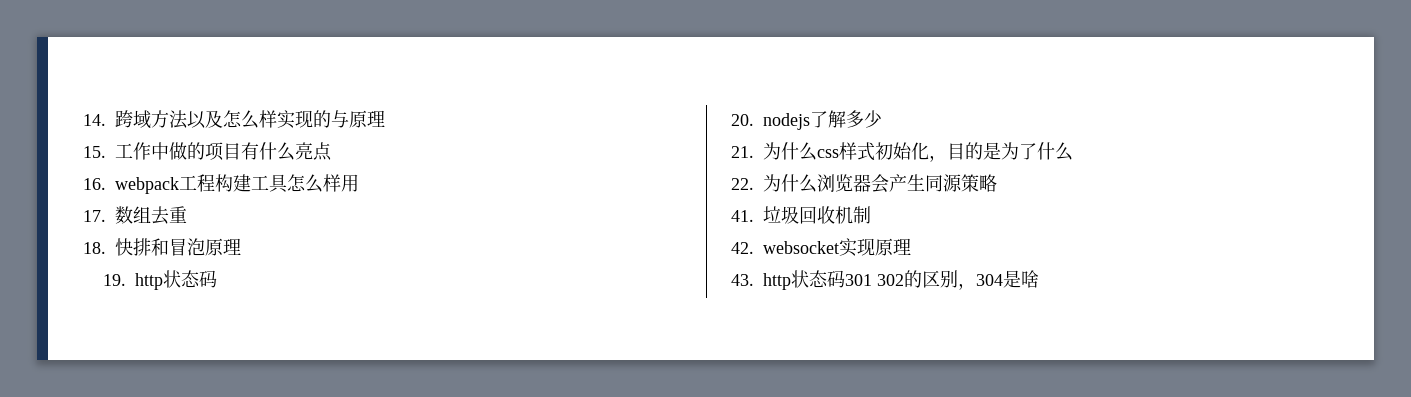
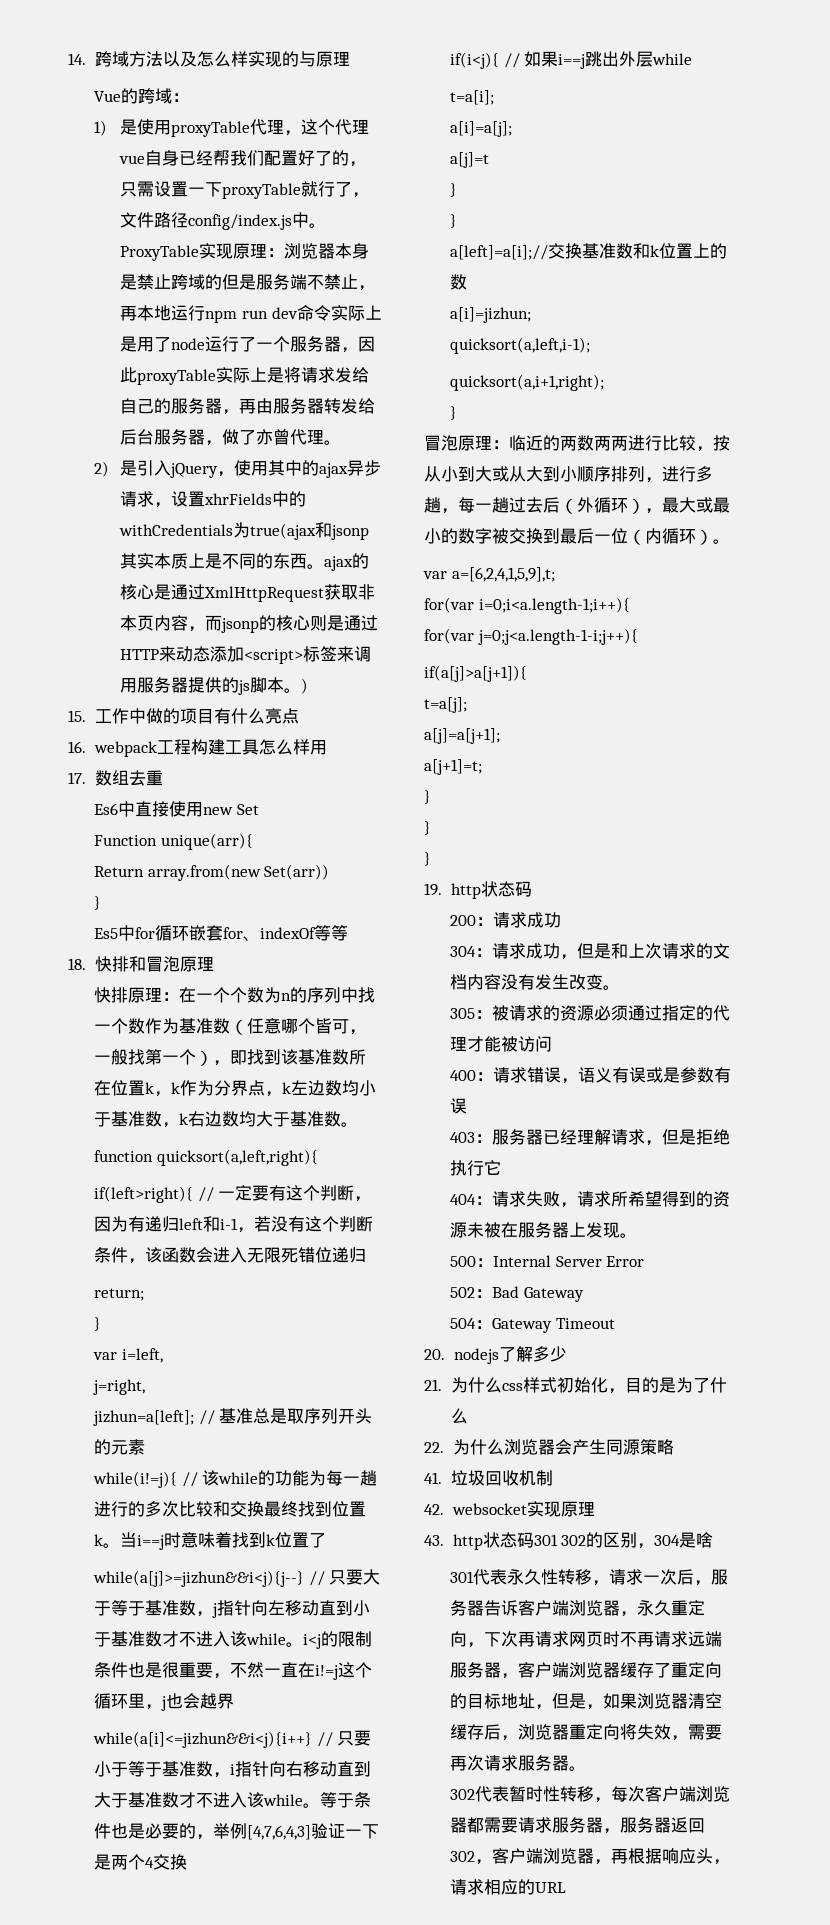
(385, 118) none -> [94,88,190,104] [94,119,370,137] [119,150,367,167] [120,181,370,199] [120,212,327,230] [120,243,370,261] [120,274,376,291] [120,305,382,323] [120,336,376,353] [120,367,370,385] [120,398,376,415] [120,429,342,446] [94,460,382,478] [120,491,307,508] [119,522,370,540] [120,553,370,571] [120,584,376,602] [120,615,379,633] [120,646,372,664] [120,677,309,695] // Vue的跨域： // 1)是使用proxyTable代理，这个代理vue自身已经帮我们配置好了的，只需设置一下proxyTable就行了，文件路径config/index.js中。ProxyTable实现原理：浏览器本身是禁止跨域的但是服务端不禁止，再本地运行npm run dev命令实际上是用了node运行了一个服务器，因此proxyTable实际上是将请求发给自己的服务器，再由服务器转发给后台服务器，做了亦曾代理。 // 2)是引入jQuery，使用其中的ajax异步请求，设置xhrFields中的withCredentials为true(ajax和jsonp其实本质上是不同的东西。ajax的核心是通过XmlHttpRequest获取非本页内容，而jsonp的核心则是通过HTTP来动态添加<script>标签来调用服务器提供的js脚本。)
(187, 214) none -> [94,801,259,817] [94,833,253,850] [94,864,330,881] [94,896,102,910] [94,925,349,941] // Es6中直接使用new Set // Function unique(arr){ // Return array.from(new Set(arr)) // } // Es5中for循环嵌套for、indexOf等等
[103,270,218,290] 19. http状态码 -> [94,987,376,1003] [94,1018,367,1035] [94,1049,367,1066] [94,1080,377,1097] [94,1111,359,1128] [94,1149,318,1166] [94,1185,372,1203] [94,1216,374,1233] [94,1247,367,1264] [94,1288,145,1301] [94,1317,102,1331] [93,1348,163,1363] [93,1379,146,1395] [93,1408,373,1426] [94,1439,146,1455] [93,1470,378,1488] [94,1501,367,1517] [94,1532,327,1550] [93,1569,381,1587] [94,1600,371,1618] [94,1631,373,1649] [94,1662,373,1680] [94,1693,235,1711] [93,1730,372,1748] [94,1761,372,1778] [94,1792,372,1808] [94,1823,380,1840] [94,1854,188,1870] [450,51,693,69] [450,90,495,105] [450,121,513,137] [450,152,490,168] [450,183,458,197] [450,214,458,228] [450,243,728,260] [450,274,468,290] [450,307,532,323] [450,337,591,354] [450,374,605,391] [450,406,458,420] [424,435,730,452] [424,466,713,483] [424,497,730,514] [424,528,730,545] [423,567,555,582] [424,597,630,614] [424,628,638,645] [424,665,527,682] [424,697,467,713] [424,728,500,744] [424,759,482,775] [424,790,431,804] [424,821,431,835] [424,852,431,866] [424,881,532,899] [450,912,562,928] [450,943,731,960] [450,974,621,990] [450,1005,731,1021] [450,1036,553,1052] [450,1067,732,1084] [450,1098,468,1114] [450,1129,731,1146] [450,1160,502,1176] [450,1191,731,1208] [450,1222,638,1238] [450,1255,645,1267] [450,1286,584,1302] [450,1318,615,1333] 快排原理：在一个个数为n的序列中找一个数作为基准数（任意哪个皆可，一般找第一个），即找到该基准数所在位置k，k作为分界点，k左边数均小于基准数，k右边数均大于基准数。 // function quicksort(a,left,right){ // if(left>right){ // 一定要有这个判断，因为有递归left和i-1，若没有这个判断条件，该函数会进入无限死错位递归 // return; // } // var i=left, // j=right, // jizhun=a[left]; // 基准总是取序列开头的元素 // while(i!=j){ // 该while的功能为每一趟进行的多次比较和交换最终找到位置k。当i==j时意味着找到k位置了 // while(a[j]>=jizhun&&i<j){j--} // 只要大于等于基准数，j指针向左移动直到小于基准数才不进入该while。i<j的限制条件也是很重要，不然一直在i!=j这个循环里，j也会越界 // while(a[i]<=jizhun&&i<j){i++} // 只要小于等于基准数，i指针向右移动直到大于基准数才不进入该while。等于条件也是必要的，举例[4,7,6,4,3]验证一下是两个4交换 // if(i<j){ // 如果i==j跳出外层while // t=a[i]; // a[i]=a[j]; // a[j]=t // } // } // a[left]=a[i];//交换基准数和k位置上的数 // a[i]=jizhun; // quicksort(a,left,i-1); // quicksort(a,i+1,right); // } // 冒泡原理：临近的两数两两进行比较，按从小到大或从大到小顺序排列，进行多趟，每一趟过去后（外循环），最大或最小的数字被交换到最后一位（内循环）。 // var a=[6,2,4,1,5,9],t; // for(var i=0;i<a.length-1;i++){ // for(var j=0;j<a.length-1-i;j++){ // if(a[j]>a[j+1]){ // t=a[j]; // a[j]=a[j+1]; // a[j+1]=t; // } // } // } // 19. http状态码 // 200：请求成功 // 304：请求成功，但是和上次请求的文档内容没有发生改变。 // 305：被请求的资源必须通过指定的代理才能被访问 // 400：请求错误，语义有误或是参数有误 // 403：服务器已经理解请求，但是拒绝执行它 // 404：请求失败，请求所希望得到的资源未被在服务器上发现。 // 500：Internal Server Error // 502：Bad Gateway // 504：Gateway Timeout
(1039, 279) none -> [450,1569,729,1586] [450,1600,706,1617] [450,1631,723,1648] [450,1662,723,1679] [450,1693,723,1710] [450,1724,723,1741] [450,1755,587,1771] [450,1786,731,1803] [450,1817,706,1834] [450,1848,731,1865] [450,1879,567,1895] // 301代表永久性转移，请求一次后，服务器告诉客户端浏览器，永久重定向，下次再请求网页时不再请求远端服务器，客户端浏览器缓存了重定向的目标地址，但是，如果浏览器清空缓存后，浏览器重定向将失效，需要再次请求服务器。 // 302代表暂时性转移，每次客户端浏览器都需要请求服务器，服务器返回302，客户端浏览器，再根据响应头，请求相应的URL

